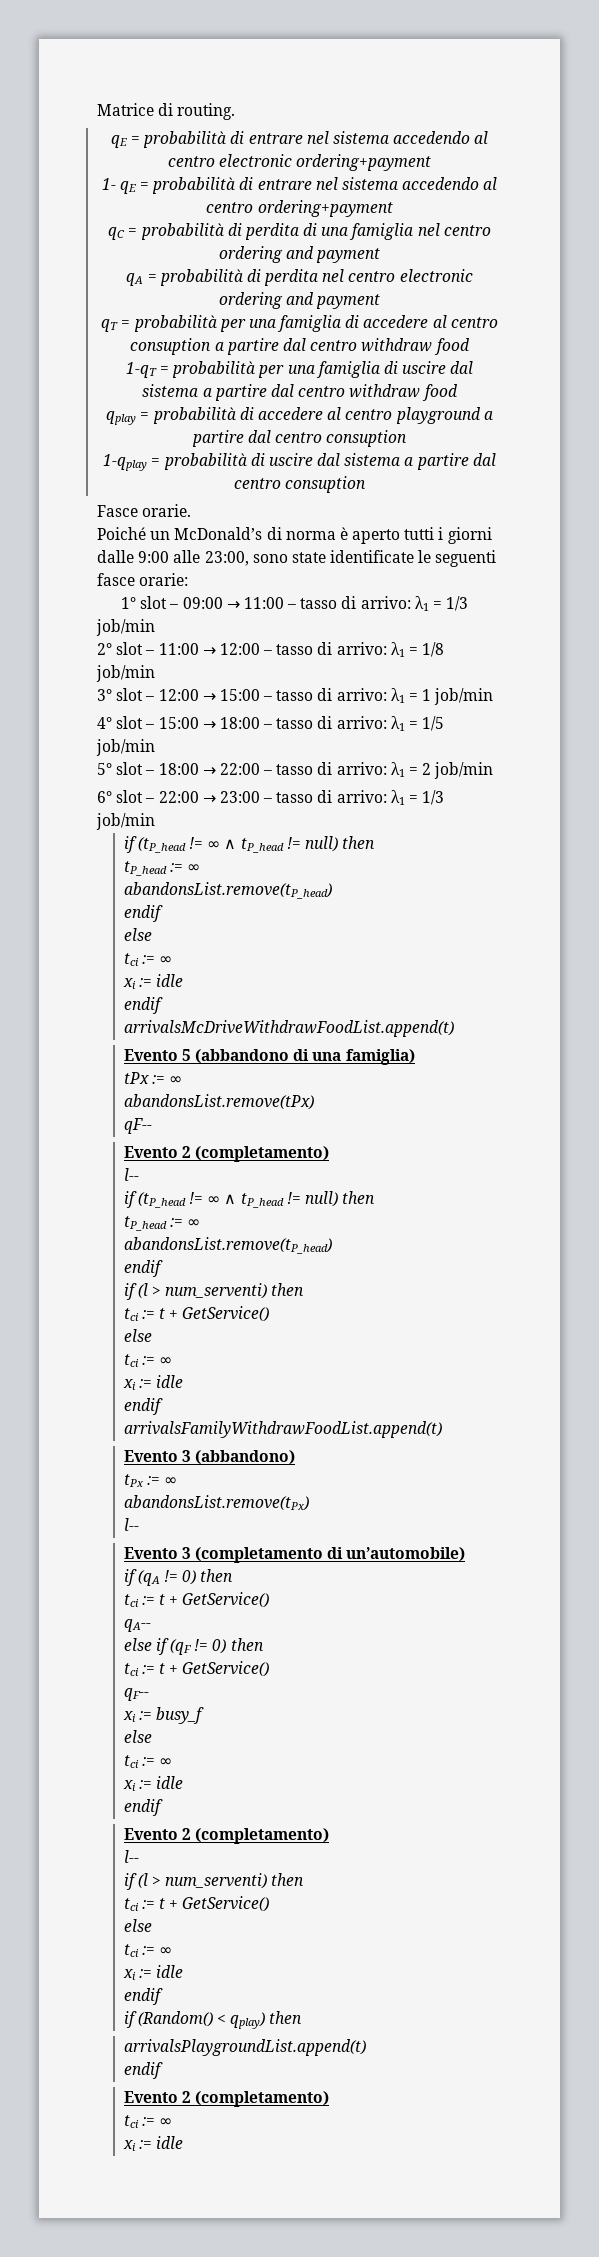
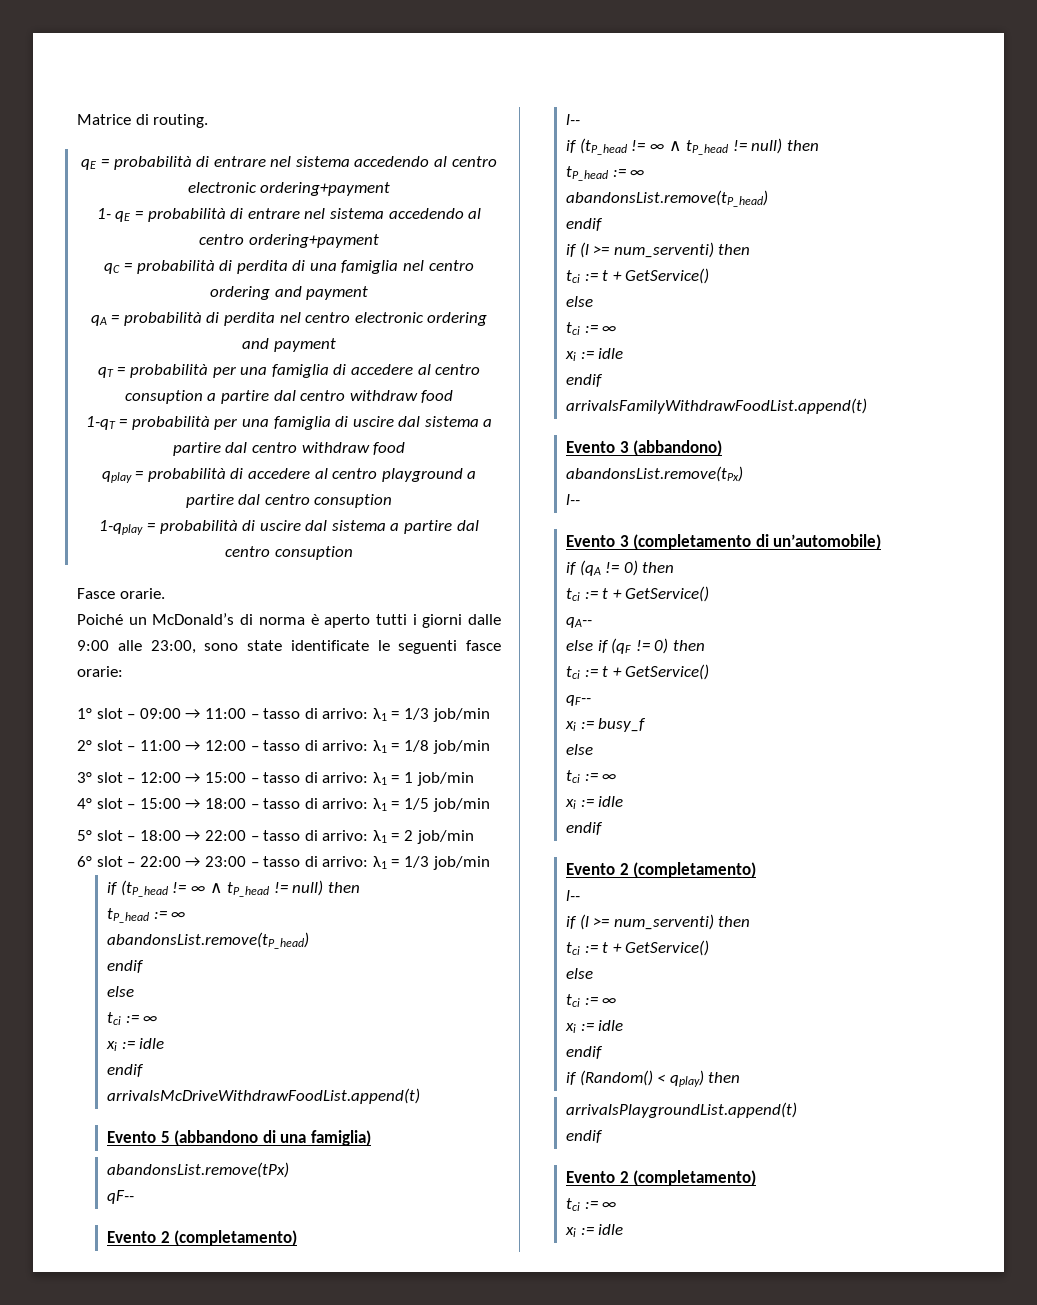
[123,1072,182,1084] // tPx := ∞ -> (371, 1138) none
[151,1286,161,1296] > -> [593,246,611,255] >=
[123,1474,177,1487] // tPx := ∞ -> (723, 448) none
[151,1876,161,1886] > -> [593,918,611,927] >=

